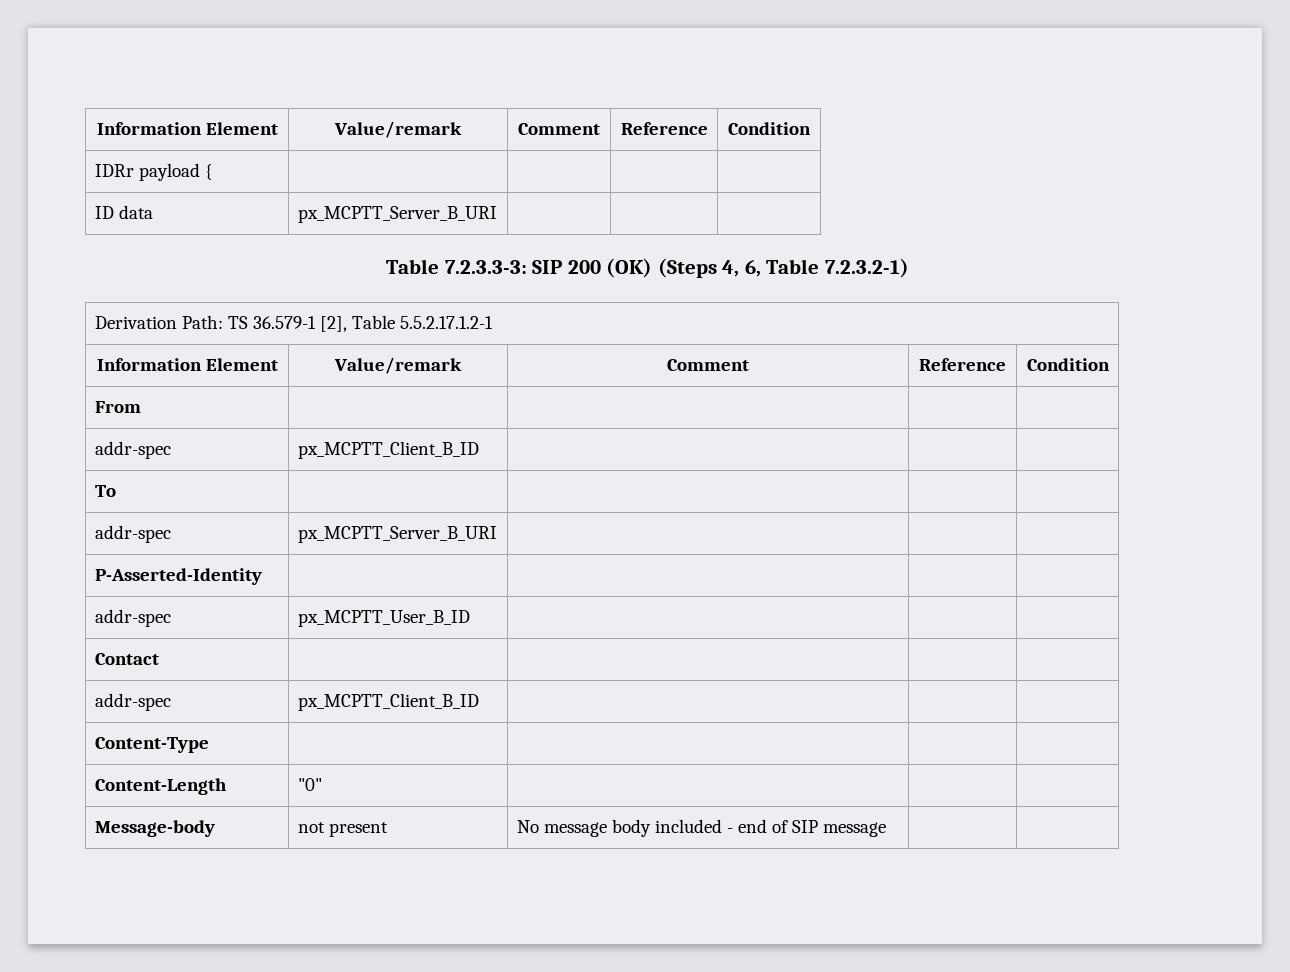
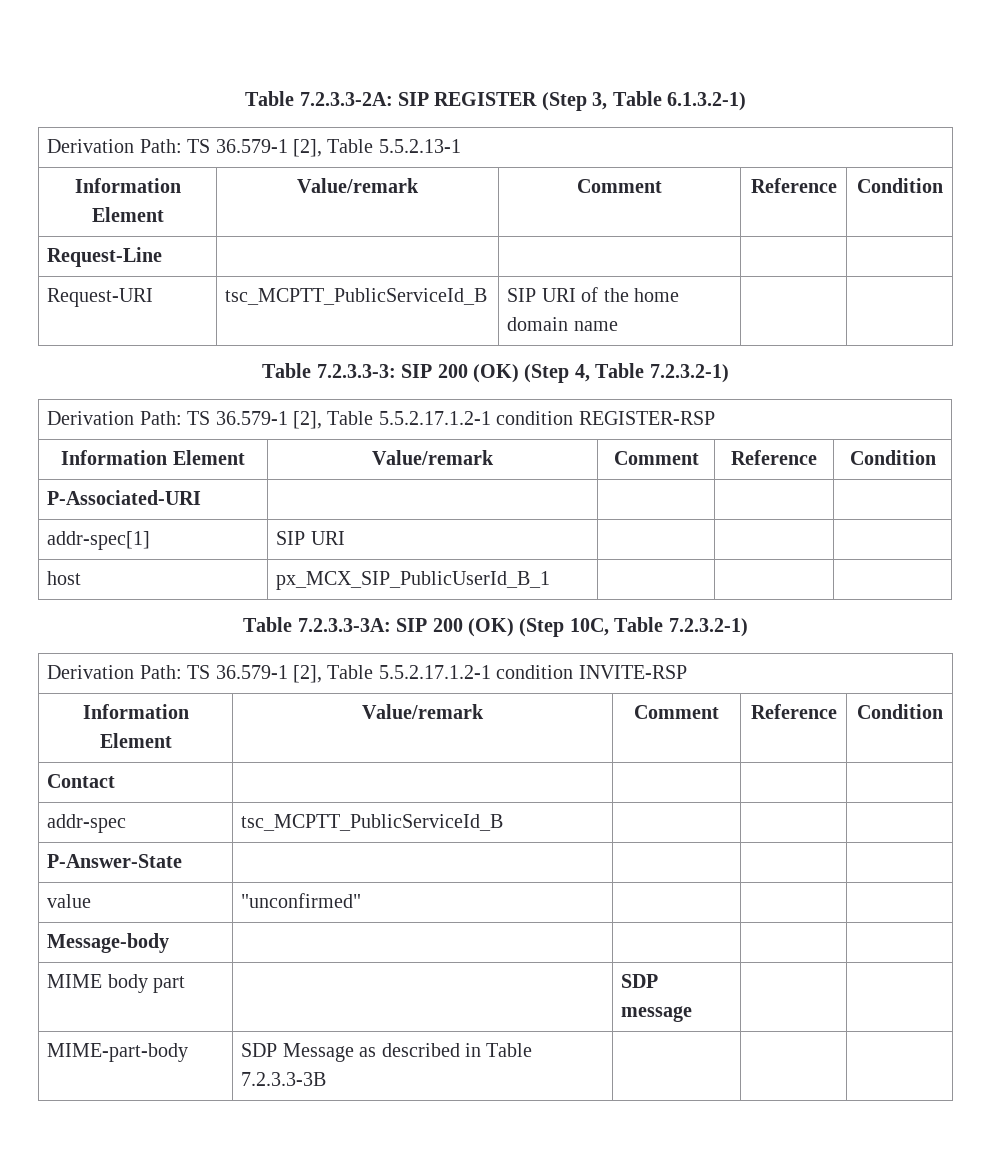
[96,122,278,135] [334,121,462,138] [518,123,600,135] [620,122,708,135] [728,122,811,135] [94,163,212,181] [94,205,153,219] [297,206,497,223] [386,258,909,278] [94,315,493,332] [96,358,278,371] [334,357,462,374] [667,359,749,371] [919,358,1006,371] [1026,358,1110,371] [94,401,141,413] [94,441,171,459] [297,441,479,459] [94,485,116,497] [94,525,171,543] [297,526,497,543] [94,568,262,585] [94,609,171,627] [297,610,470,627] [94,653,159,665] [94,693,171,711] [297,693,479,711] [94,737,209,753] [94,778,227,795] [297,778,322,791] [94,820,215,837] [297,822,388,837] [516,819,886,837] Information Element | Value/remark | Comment | Reference | Condition // IDRr payload { | | | | // ID data | px_MCPTT_Server_B_URI | | | // Table 7.2.3.3-3: SIP 200 (OK) (Steps 4, 6, Table 7.2.3.2-1) // Derivation Path: TS 36.579-1 [2], Table 5.5.2.17.1.2-1 // Information Element | Value/remark | Comment | Reference | Condition // From | | | | // addr-spec | px_MCPTT_Client_B_ID | | | // To | | | | // addr-spec | px_MCPTT_Server_B_URI | | | // P-Asserted-Identity | | | | // addr-spec | px_MCPTT_User_B_ID | | | // Contact | | | | // addr-spec | px_MCPTT_Client_B_ID | | | // Content-Type | | | | // Content-Length | "0" | | | // Message-body | not present | No message body included - end of SIP message -> [245,91,746,111] [47,139,461,157] [74,178,181,193] [91,207,164,222] [297,178,419,193] [577,179,662,193] [750,178,837,193] [856,178,943,193] [47,247,163,267] [47,288,154,307] [225,288,488,305] [507,287,680,302] [507,317,618,331] [262,363,729,383] [47,411,715,429] [61,450,245,465] [372,450,494,465] [613,451,699,465] [731,450,817,465] [849,450,936,465] [47,490,202,505] [47,531,151,550] [276,531,345,545] [47,571,82,585] [276,571,551,590] [243,617,748,637] [47,665,687,683] [82,704,189,719] [99,733,172,748] [362,704,484,719] [634,705,719,719] [750,704,837,719] [856,704,943,719] [47,774,116,788] [47,814,127,833] [241,814,504,831] [47,854,183,868] [47,894,92,908] [241,893,362,908] [47,933,170,953] [47,974,186,993] [621,974,659,988] [621,1006,693,1022] [47,1043,189,1062] [241,1043,533,1062] [241,1072,327,1086] Table 7.2.3.3-2A: SIP REGISTER (Step 3, Table 6.1.3.2-1) // Derivation Path: TS 36.579-1 [2], Table 5.5.2.13-1 // Information Element | Value/remark | Comment | Reference | Condition // Request-Line | | | | // Request-URI | tsc_MCPTT_PublicServiceId_B | SIP URI of the home domain name | | // Table 7.2.3.3-3: SIP 200 (OK) (Step 4, Table 7.2.3.2-1) // Derivation Path: TS 36.579-1 [2], Table 5.5.2.17.1.2-1 condition REGISTER-RSP // Information Element | Value/remark | Comment | Reference | Condition // P-Associated-URI | | | | // addr-spec[1] | SIP URI | | | // host | px_MCX_SIP_PublicUserId_B_1 | | | // Table 7.2.3.3-3A: SIP 200 (OK) (Step 10C, Table 7.2.3.2-1) // Derivation Path: TS 36.579-1 [2], Table 5.5.2.17.1.2-1 condition INVITE-RSP // Information Element | Value/remark | Comment | Reference | Condition // Contact | | | | // addr-spec | tsc_MCPTT_PublicServiceId_B | | | // P-Answer-State | | | | // value | "unconfirmed" | | | // Message-body | | | | // MIME body part | | SDP message | | // MIME-part-body | SDP Message as described in Table 7.2.3.3-3B |

